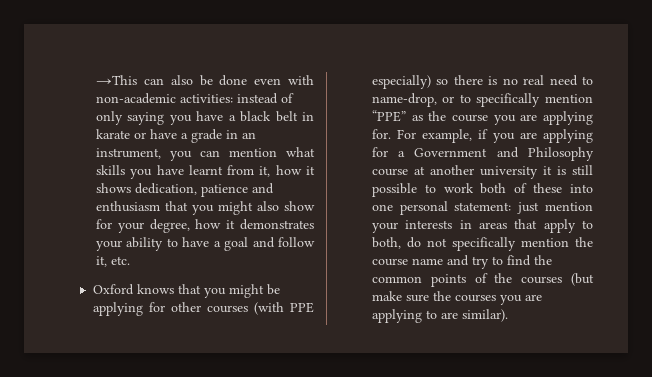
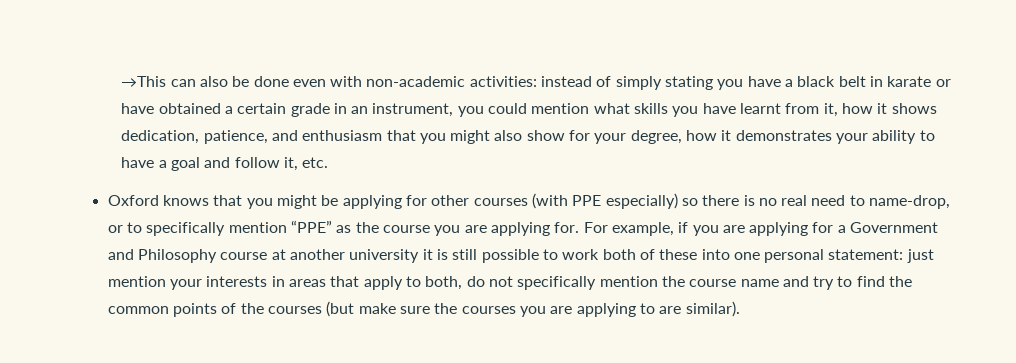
[95,111,165,125] only saying -> [615,76,714,90] simply stating
[180,133,188,139] a -> [158,103,287,114] obtained a certain
[199,150,220,157] can -> [488,103,528,114] could
[200,184,248,197] patience -> [203,130,268,144] patience,

